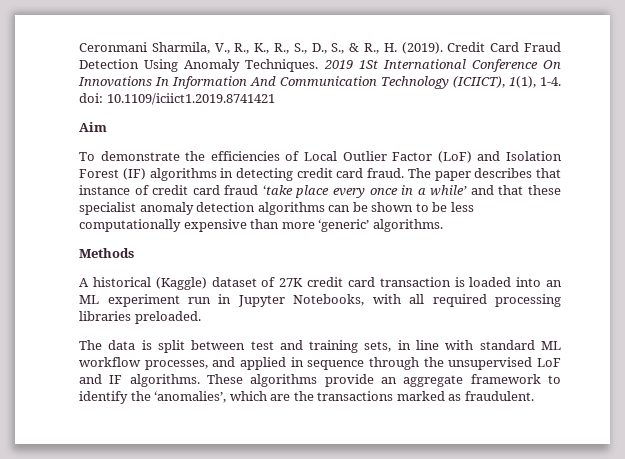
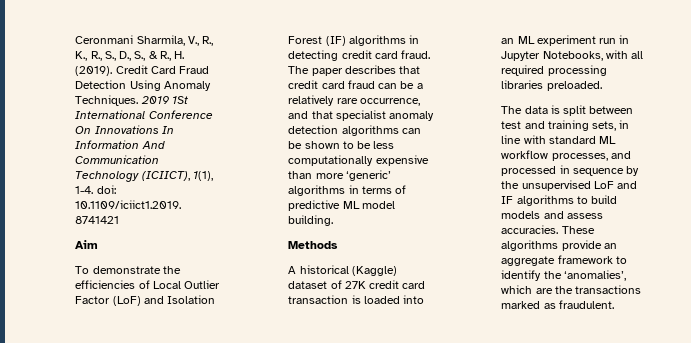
[79,185,149,195] instance of -> (421, 70) none
[262,185,468,198] ‘take place every once in a while’ -> [378,81,423,89] [288,95,420,106] can be a relatively rare occurrence,
[528,185,562,195] these -> (333, 115) none
[372,219,443,232] algorithms. -> [288,185,407,196] [288,200,395,211] [288,215,334,226] algorithms in terms of predictive ML model building.
[240,357,287,370] applied -> [501,166,557,176] processed
[369,357,420,370] through -> [626,166,640,176] by
[129,374,200,387] algorithms. -> [516,195,618,206] [501,211,603,219] [501,225,559,234] algorithms to build models and assess accuracies.

